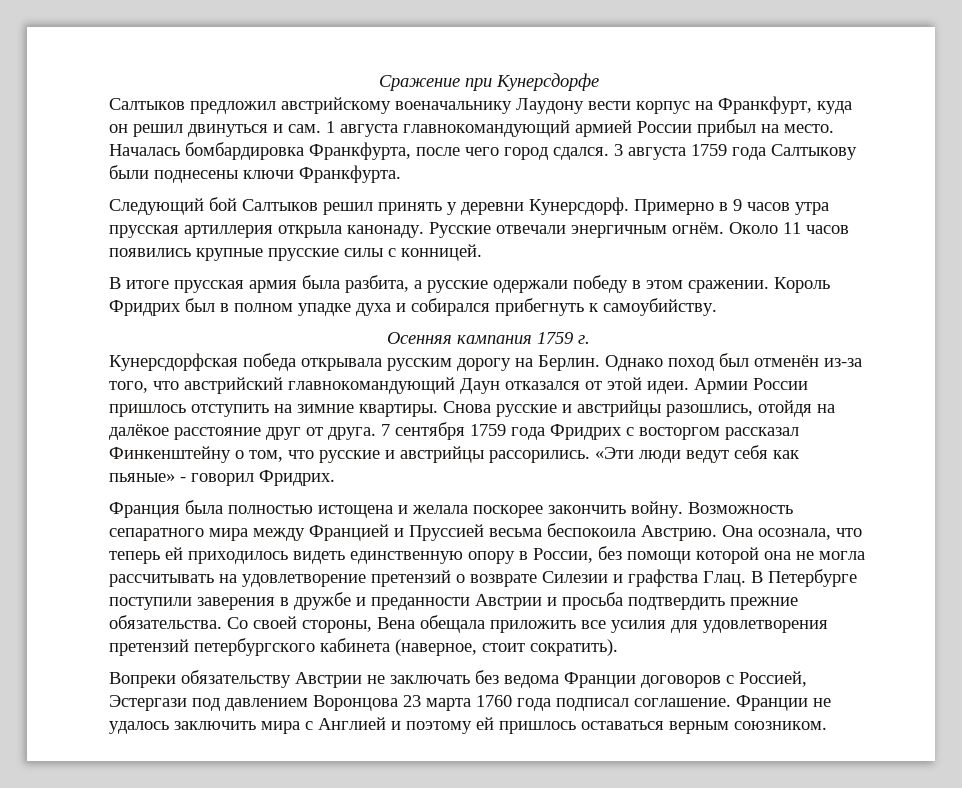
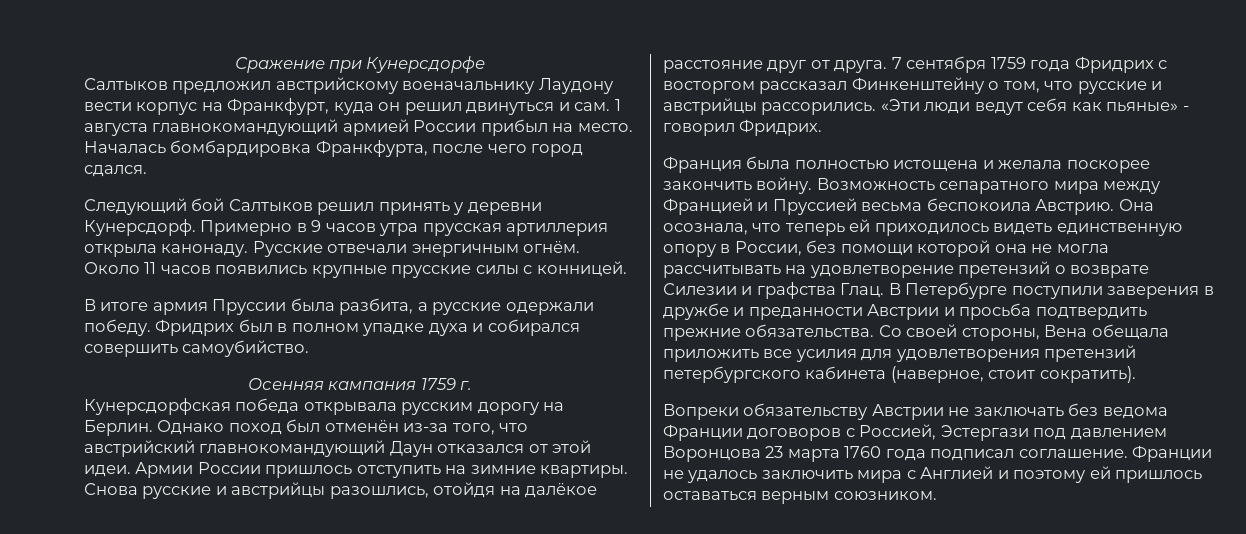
[614,144,857,160] [109,165,401,183] 3 августа 1759 года Салтыкову были поднесены ключи Франкфурта. -> (147, 171) none
[174,280,297,293] прусская армия -> [152,299,287,315] армия Пруссии
[573,275,830,293] победу в этом сражении. Король -> [84,319,151,336] победу.
[495,298,717,316] прибегнуть к самоубийству. -> [84,340,310,357] совершить самоубийство.

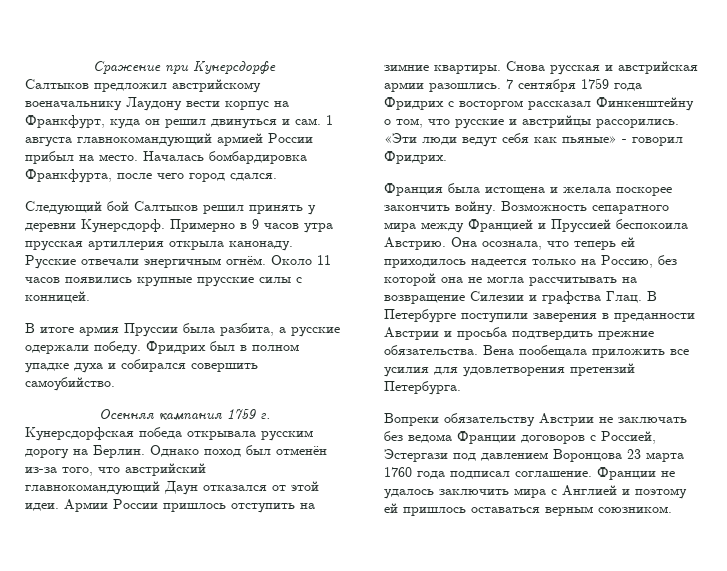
[142,482,598,499] [663,60,888,73] русские и австрийцы разошлись, отойдя на далёкое расстояние друг от друга. -> [550,61,698,75] [384,82,501,92] русская и австрийская армии разошлись.
[794,160,889,170] полностью -> (480, 188) none
[861,202,923,212] весьма -> (611, 226) none
[993,223,1182,236] [663,240,913,257] видеть единственную опору в России, без помощи -> [471,255,677,268] надеется только на Россию, без
[809,261,1150,278] удовлетворение претензий о возврате -> [384,295,465,304] возвращение
[663,303,745,320] дружбе и -> (609, 316) none
[878,324,1169,341] Со своей стороны, Вена обещала -> [483,345,587,357] Вена пообещала
[663,366,1136,383] петербургского кабинета (наверное, стоит сократить). -> [384,381,461,395] Петербурга.

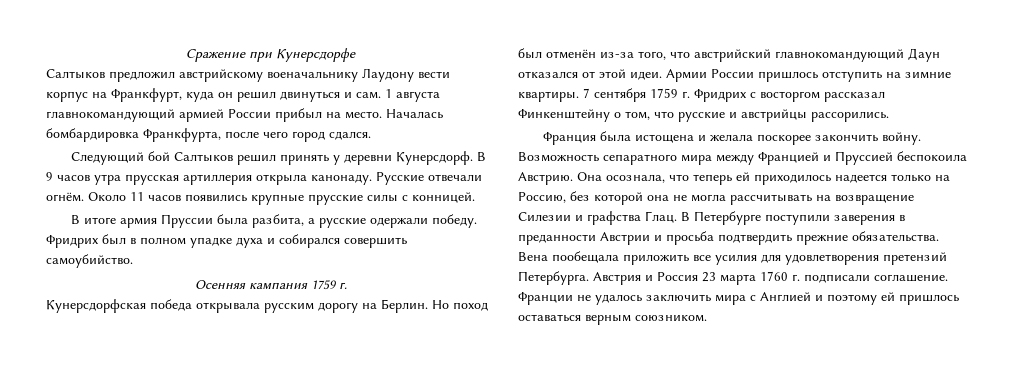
[170,219,247,232] Примерно в -> [476,152,486,161] В
[144,258,221,268] энергичным -> (482, 178) none
[150,445,199,457] Однако -> [432,300,449,309] Но
[506,61,698,75] [384,82,501,92] Снова русская и австрийская армии разошлись. -> (579, 96) none
[614,83,642,91] года -> [682,91,690,98] г.
[384,133,683,147] [384,151,447,164] «Эти люди ведут себя как пьяные» - говорил Фридрих. -> (889, 116) none
[384,413,687,427] [384,431,656,444] [384,449,622,462] // Вопреки обязательству Австрии не заключать без ведома Франции договоров с Россией, Эстергази под давлением Воронцова -> [593,272,698,285] Австрия и Россия
[417,471,510,479] года подписал -> [792,274,870,283] г. подписали

